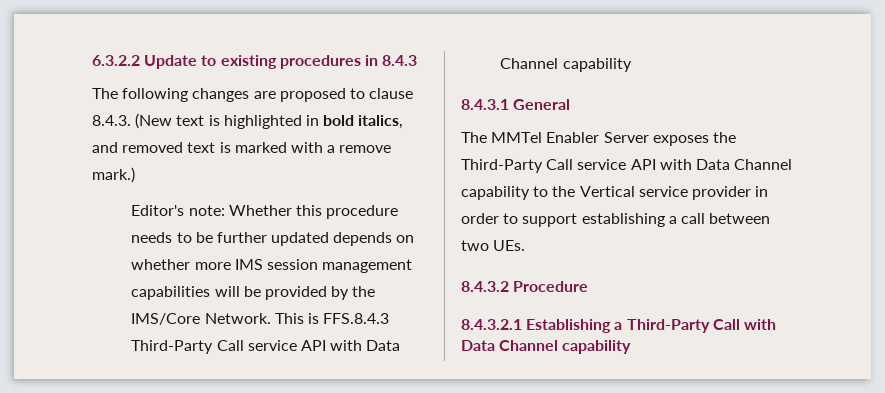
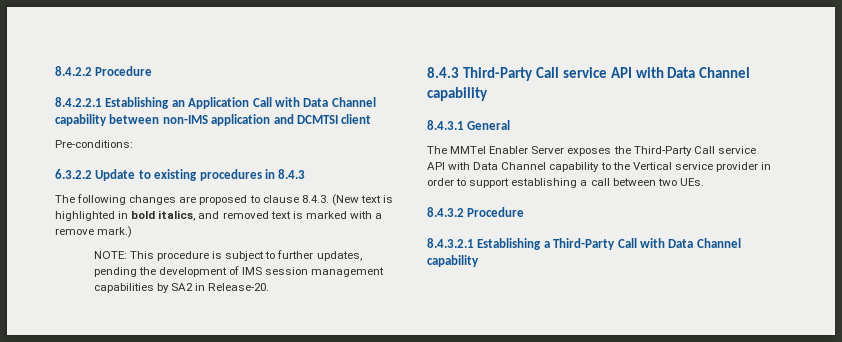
(92, 60) none -> [55,66,153,76] [55,97,376,109] [55,114,372,126] [55,140,133,148] 8.4.2.2 Procedure // 8.4.2.2.1 Establishing an Application Call with Data Channel capability between non-IMS application and DCMTSI client // Pre-conditions: //
[131,205,399,219] [131,232,415,246] [131,259,413,273] [131,286,376,300] [131,313,390,325] Editor's note: Whether this procedure needs to be further updated depends on whether more IMS session management capabilities will be provided by the IMS/Core Network. This is FFS.8.4.3 -> [93,250,362,261] [93,266,385,277] [93,283,270,293] [427,67,459,78] NOTE: This procedure is subject to further updates, pending the development of IMS session management capabilities by SA2 in Release-20. // 8.4.3

